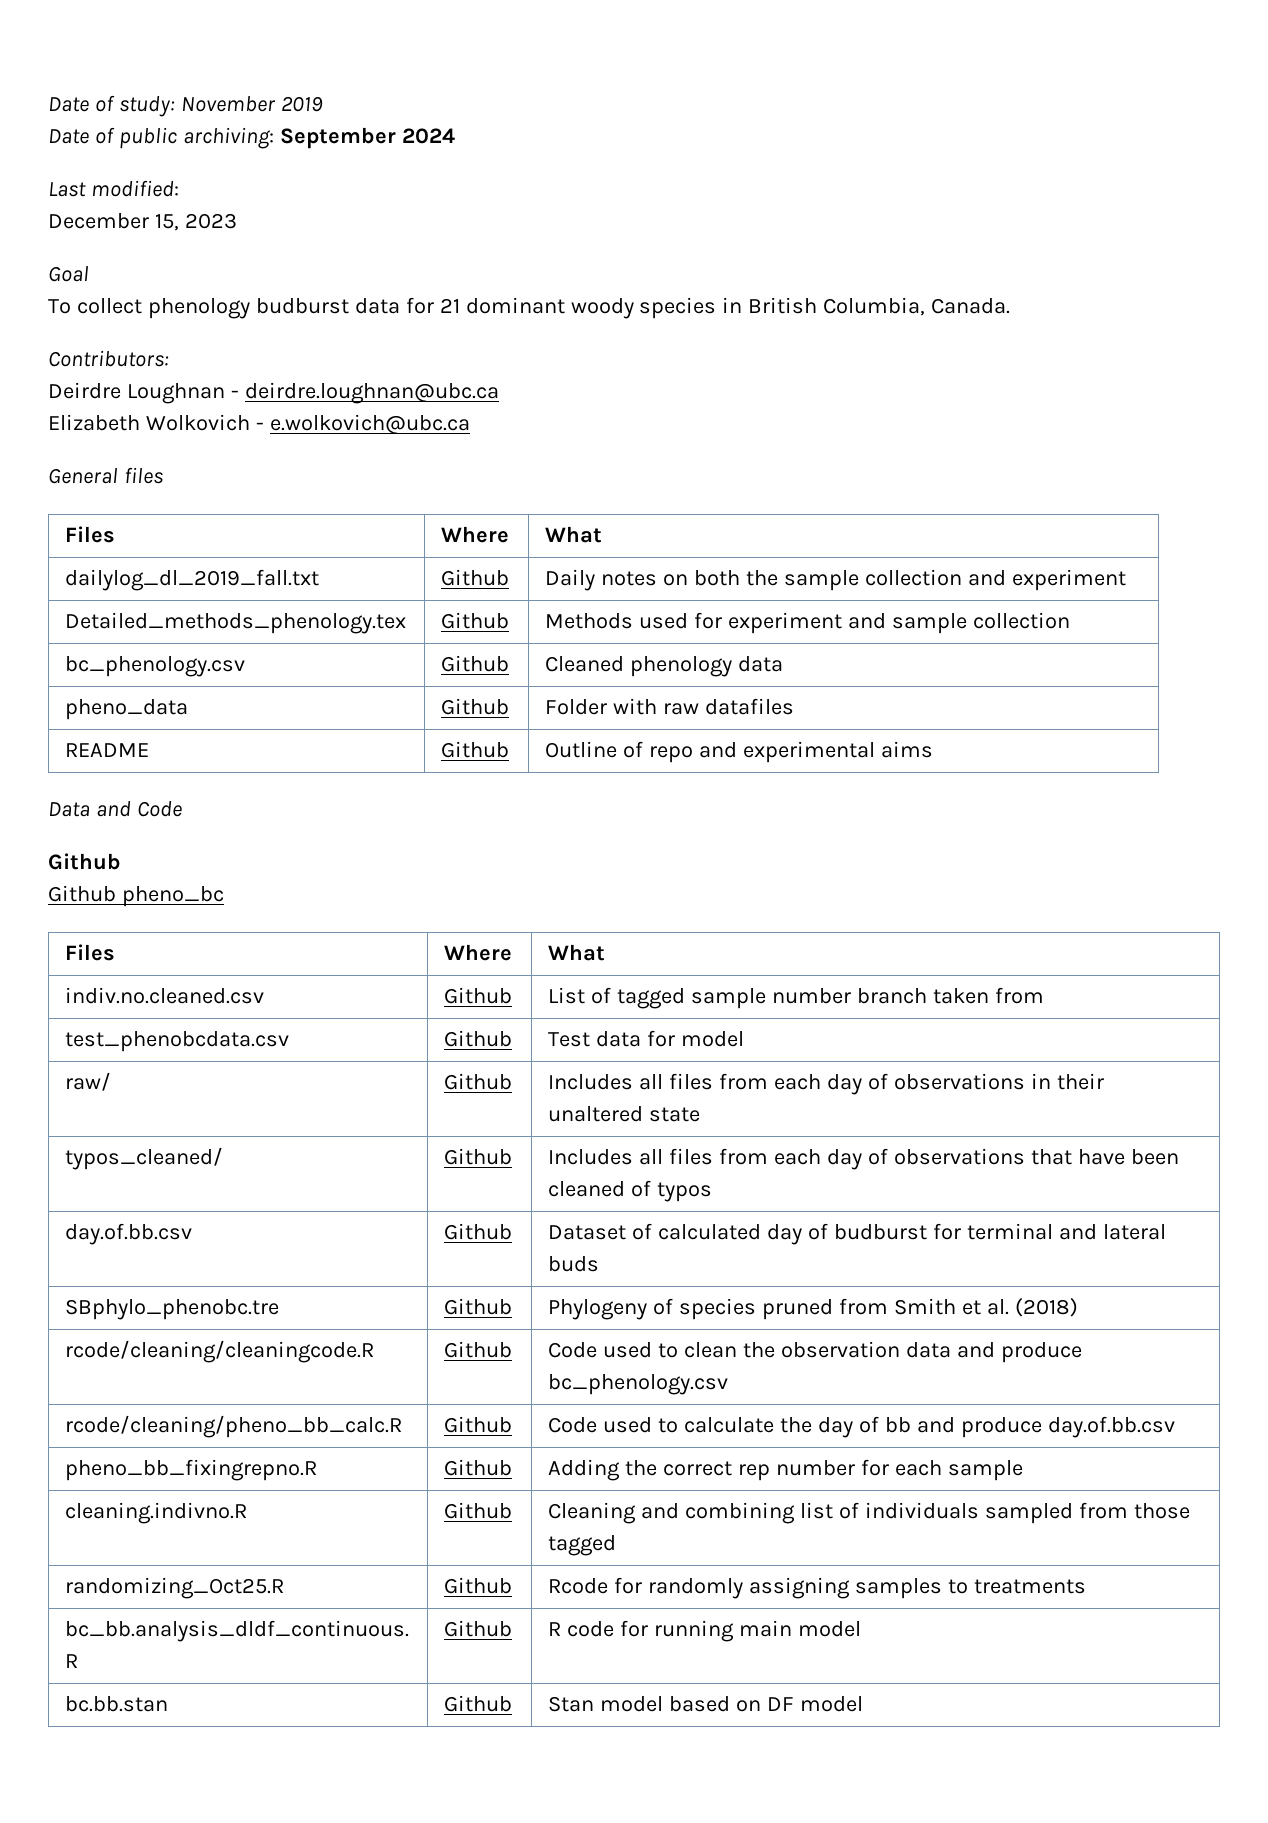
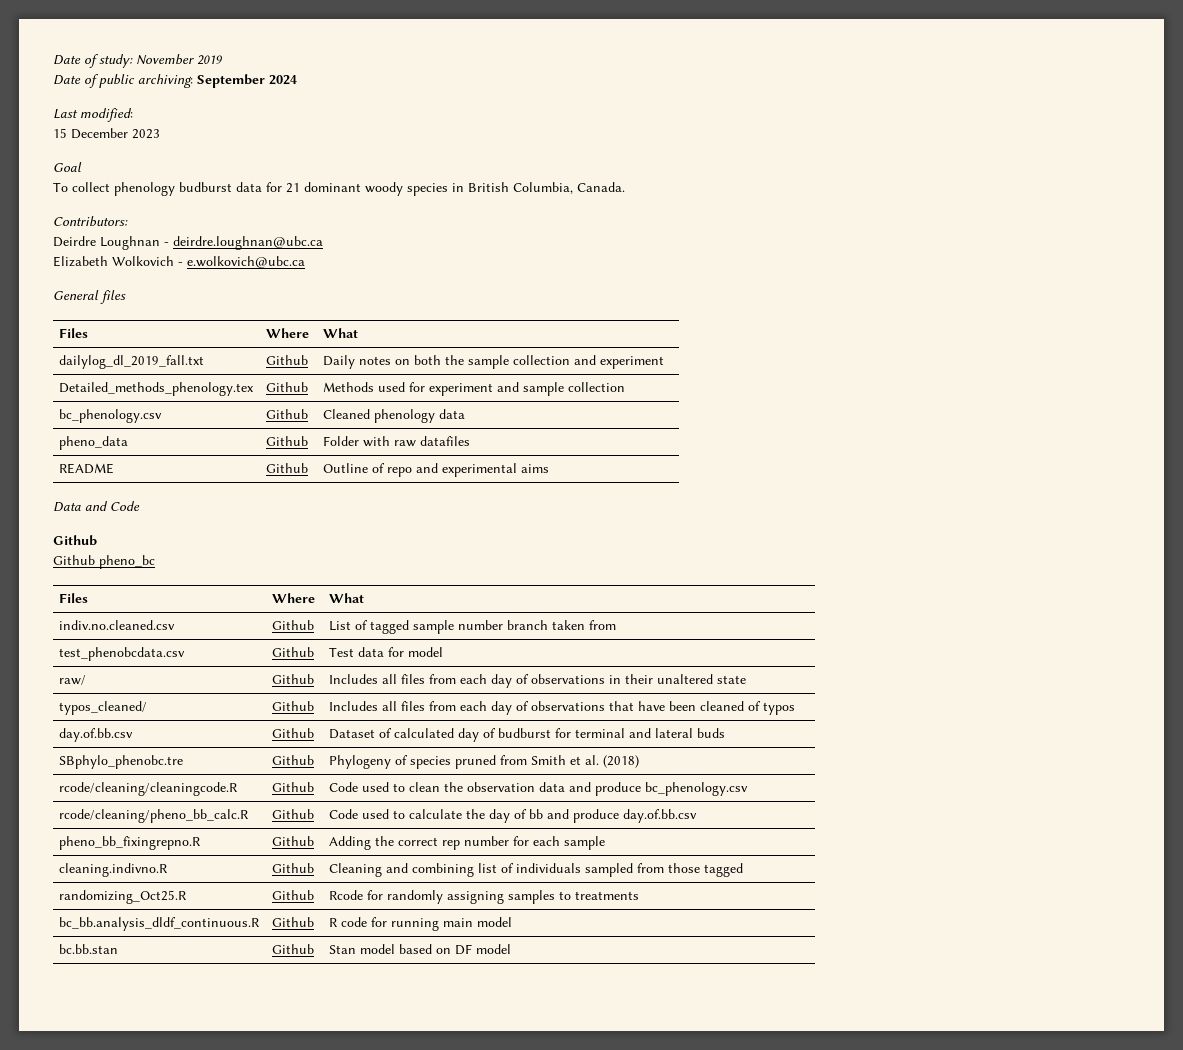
[48,213,179,231] December 15, -> [53,128,128,139] 15 December

